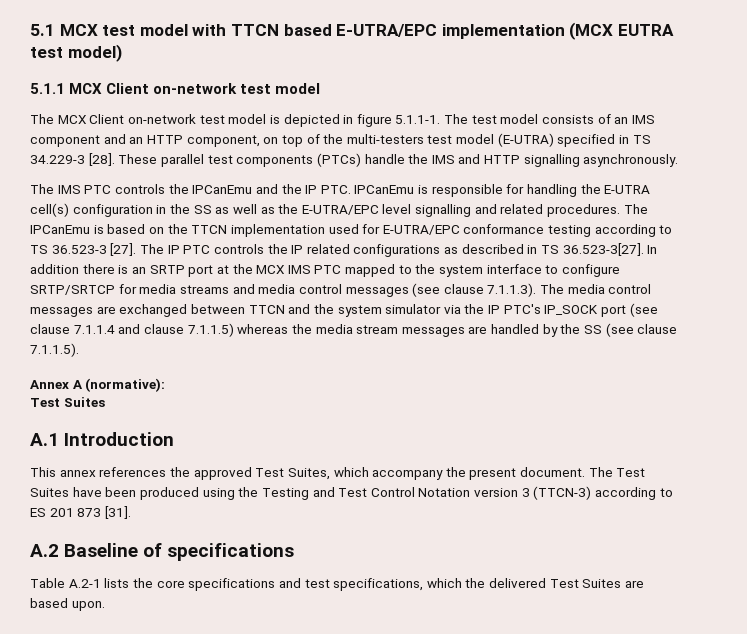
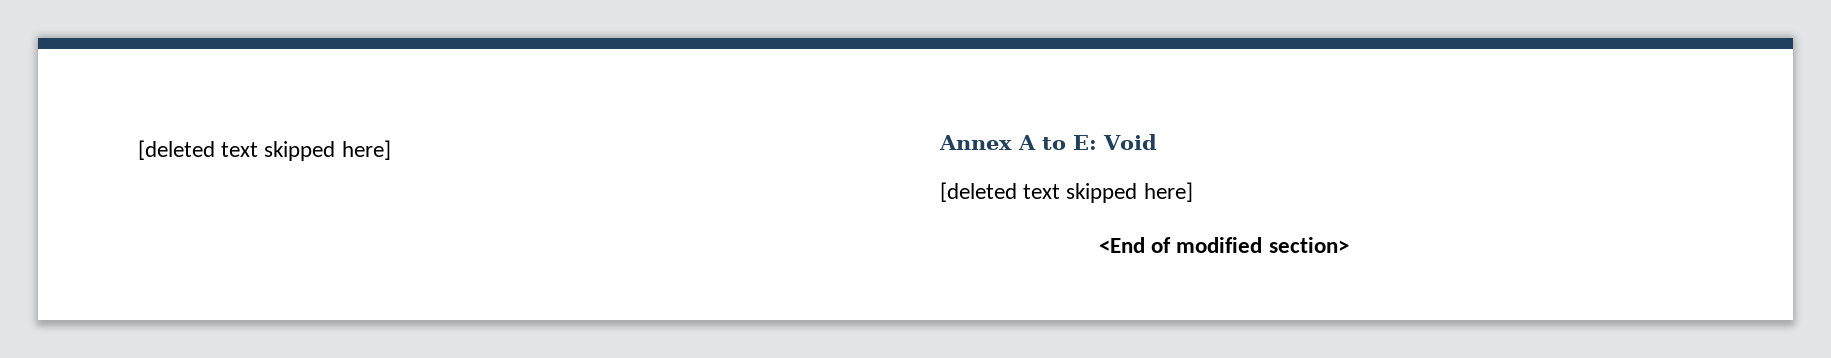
[30,22,674,40] [30,44,122,62] [30,83,321,94] [30,114,655,127] [30,133,651,147] [30,153,679,167] [30,184,651,197] [30,203,648,217] [30,224,673,237] [30,243,658,257] [30,264,620,277] [30,283,652,297] [30,303,658,317] [30,323,678,337] [30,343,79,357] [30,378,166,392] [30,397,105,407] [30,432,175,446] [30,467,646,480] [30,486,673,500] [30,506,131,519] [30,543,295,561] [30,578,645,591] [30,598,105,611] 5.1 MCX test model with TTCN based E-UTRA/EPC implementation (MCX EUTRA test model) // 5.1.1 MCX Client on-network test model // The MCX Client on-network test model is depicted in figure 5.1.1-1. The test model consists of an IMS component and an HTTP component, on top of the multi-testers test model (E-UTRA) specified in TS 34.229-3 [28]. These parallel test components (PTCs) handle the IMS and HTTP signalling asynchronously. // The IMS PTC controls the IPCanEmu and the IP PTC. IPCanEmu is responsible for handling the E-UTRA cell(s) configuration in the SS as well as the E-UTRA/EPC level signalling and related procedures. The IPCanEmu is based on the TTCN implementation used for E-UTRA/EPC conformance testing according to TS 36.523-3 [27]. The IP PTC controls the IP related configurations as described in TS 36.523-3[27]. In addition there is an SRTP port at the MCX IMS PTC mapped to the system interface to configure SRTP/SRTCP for media streams and media control messages (see clause 7.1.1.3). The media control messages are exchanged between TTCN and the system simulator via the IP PTC's IP_SOCK port (see clause 7.1.1.4 and clause 7.1.1.5) whereas the media stream messages are handled by the SS (see clause 7.1.1.5). // Annex A (normative): // Test Suites // A.1 Introduction // This annex references the approved Test Suites, which accompany the present document. The Test Suites have been produced using the Testing and Test Control Notation version 3 (TTCN-3) according to ES 201 873 [31]. // A.2 Baseline of specifications // Table A.2-1 lists the core specifications and test specifications, which the delivered Test Suites are based upon. -> [138,140,391,161] [939,134,1157,150] [940,182,1193,203] [1099,237,1349,253] [deleted text skipped here] // Annex A to E: Void // [deleted text skipped here] // <End of modified section>

